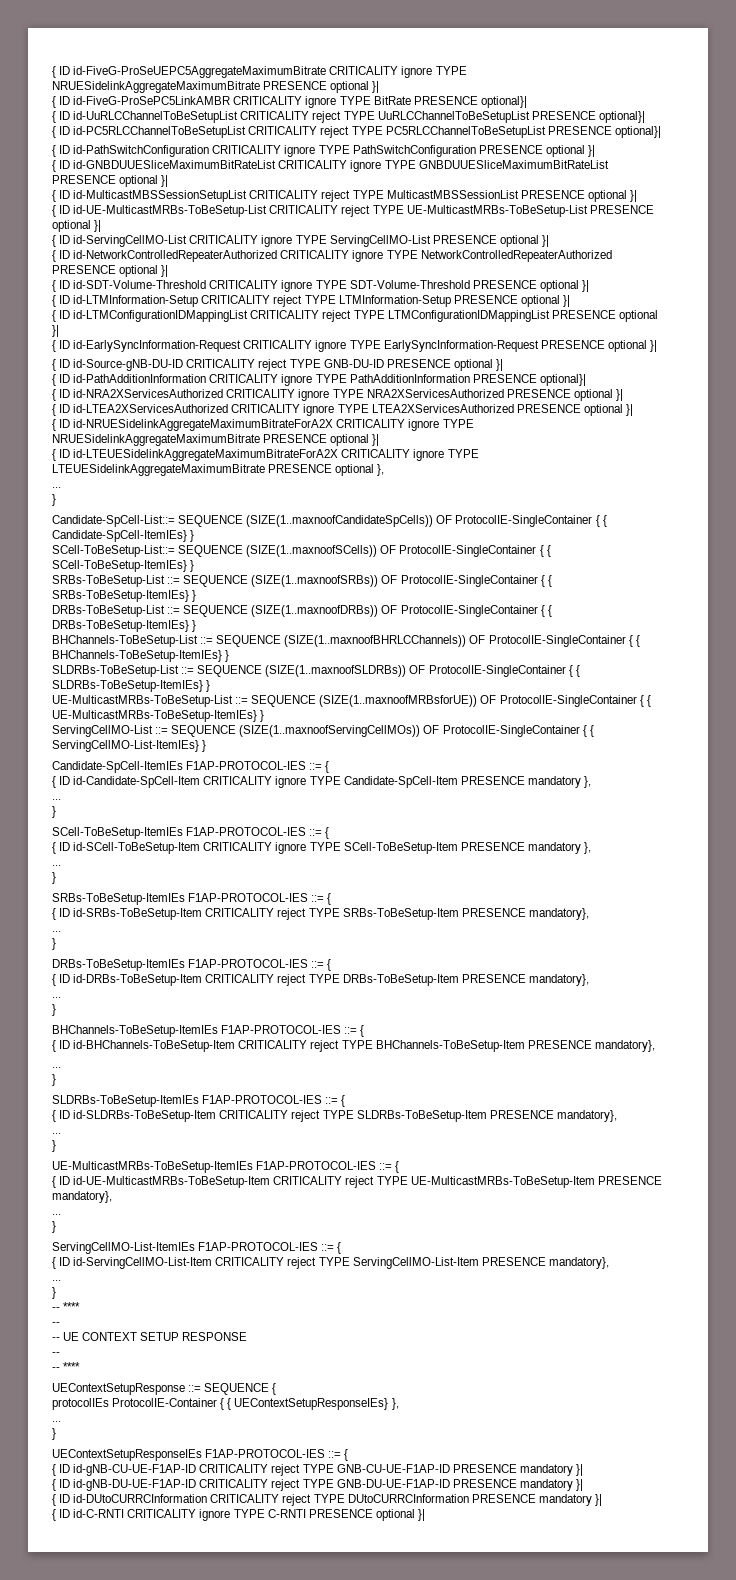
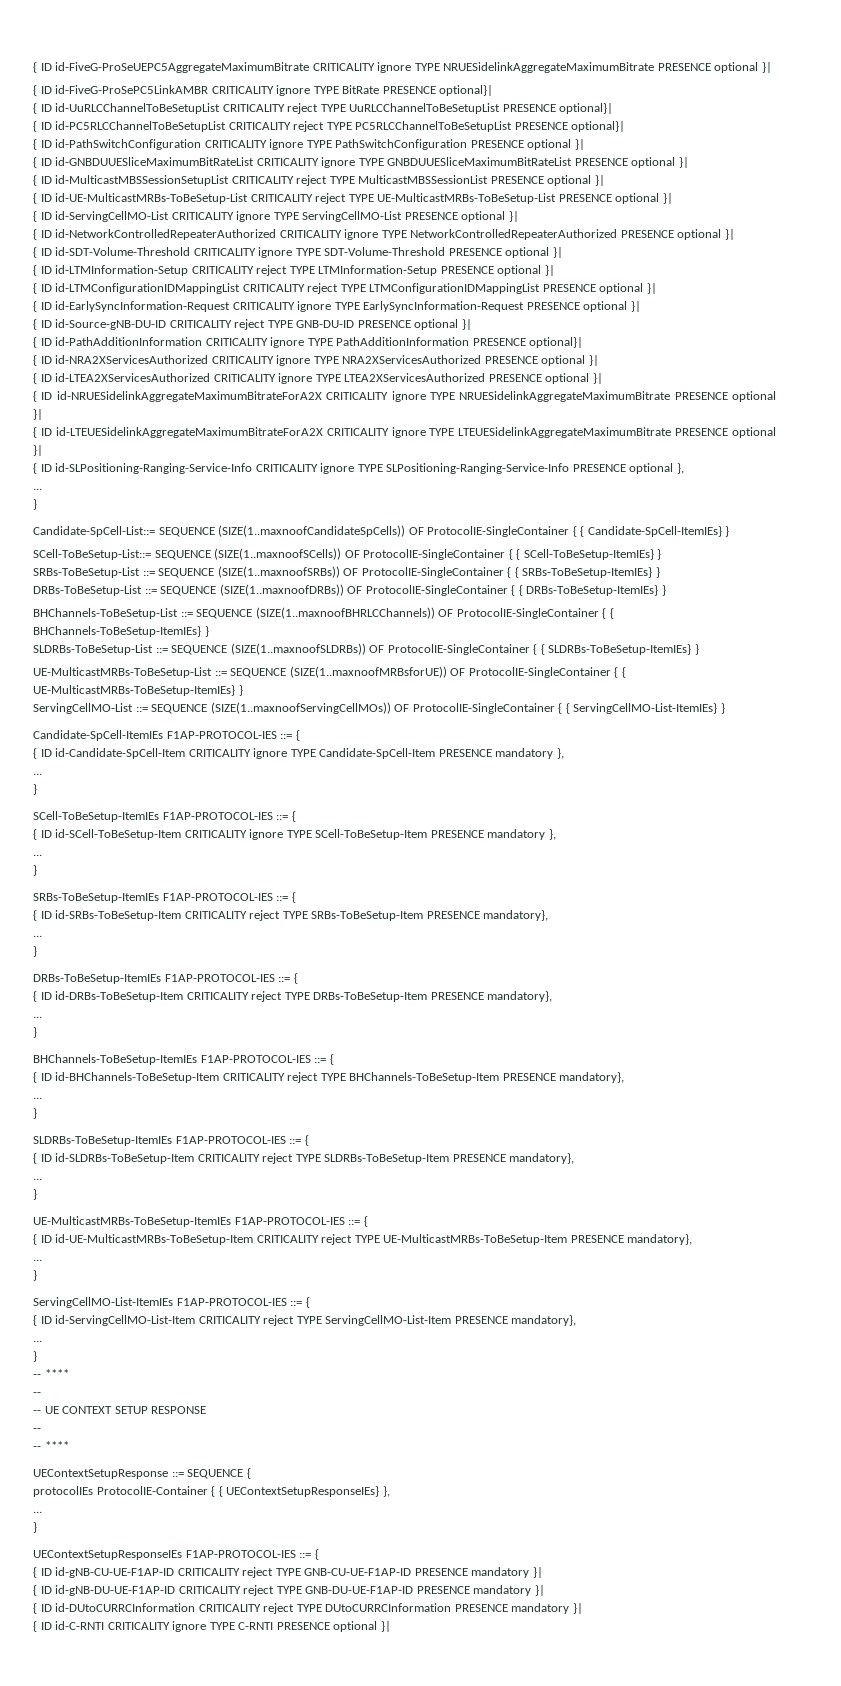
(375, 470) none -> [33,445,43,456] [33,463,674,474] }| // { ID id-SLPositioning-Ranging-Service-Info CRITICALITY ignore TYPE SLPositioning-Ranging-Service-Info PRESENCE optional

